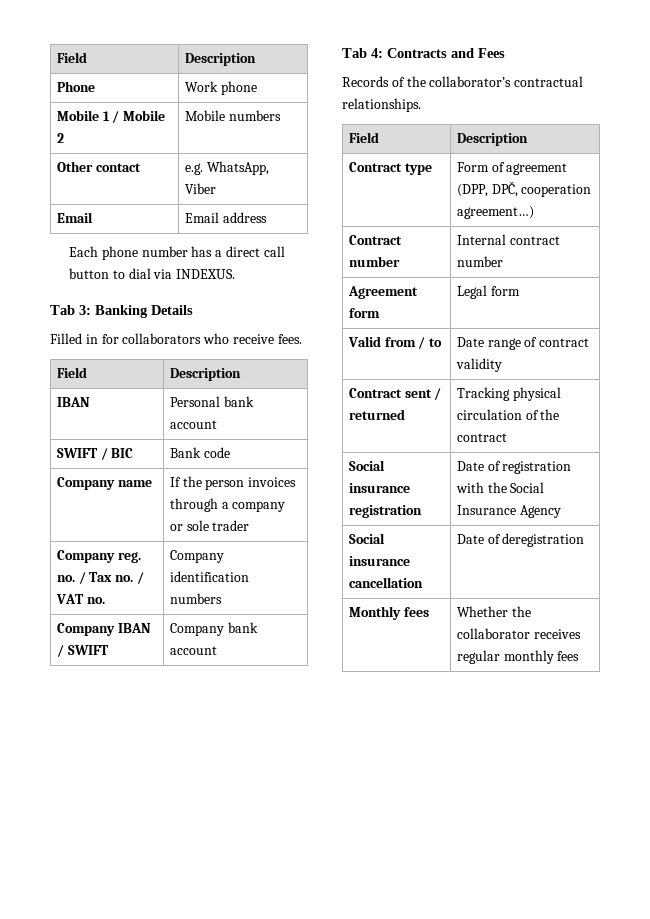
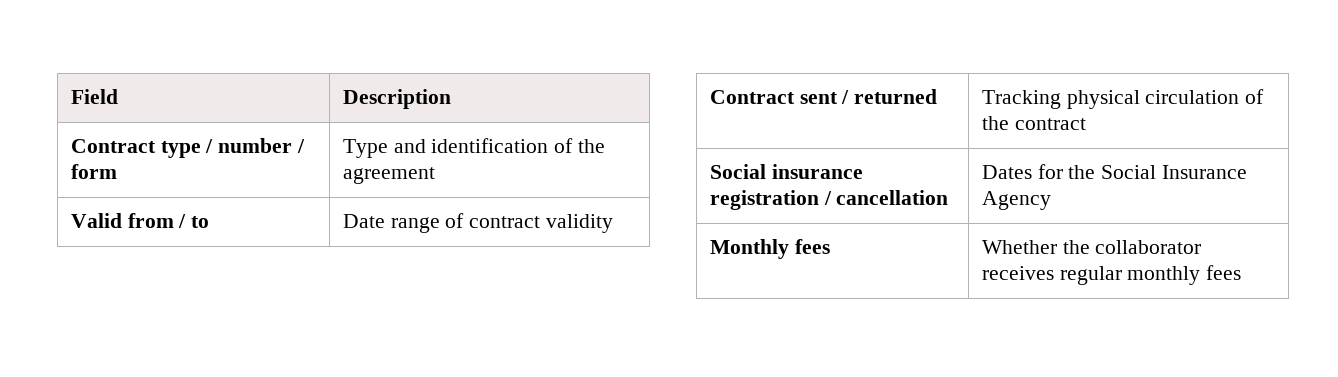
[56,52,87,63] [184,53,256,66] [56,81,95,92] [184,81,257,95] [56,110,166,123] [56,133,64,143] [184,110,281,121] [56,161,141,172] [184,161,269,175] [184,183,216,194] [56,212,93,223] [184,212,267,223] [68,246,285,260] [68,268,236,279] [50,305,193,318] [50,333,302,344] [56,367,87,378] [169,368,241,381] [56,397,90,407] [169,396,254,407] [169,420,217,429] [56,448,134,460] [169,447,230,458] [56,477,152,490] [169,476,297,490] [169,498,286,512] [169,520,250,531] [56,550,141,563] [56,572,145,584] [55,594,105,604] [169,550,224,563] [169,571,249,582] [169,593,222,604] [56,623,151,636] [56,645,109,657] [169,622,258,636] [169,646,217,655] [342,48,505,58] [342,76,584,87] [342,98,421,112] [348,132,379,143] [456,133,528,146] [348,162,432,175] [456,162,568,175] [456,181,592,197] [456,206,534,219] [348,235,402,245] [348,256,400,267] [456,234,560,245] [456,256,503,267] [347,286,418,299] [348,308,380,318] [456,285,520,299] Field | Description // Phone | Work phone // Mobile 1 / Mobile 2 | Mobile numbers // Other contact | e.g. WhatsApp, Viber // Email | Email address // Each phone number has a direct call button to dial via INDEXUS. // Tab 3: Banking Details // Filled in for collaborators who receive fees. // Field | Description // IBAN | Personal bank account // SWIFT / BIC | Bank code // Company name | If the person invoices through a company or sole trader // Company reg. no. / Tax no. / VAT no. | Company identification numbers // Company IBAN / SWIFT | Company bank account // Tab 4: Contracts and Fees // Records of the collaborator’s contractual relationships. // Field | Description // Contract type | Form of agreement (DPP, DPČ, cooperation agreement…) // Contract number | Internal contract number // Agreement form | Legal form -> [70,89,118,104] [342,89,451,109] [70,138,305,158] [70,164,117,179] [342,138,605,158] [342,167,435,184] Field | Description // Contract type / number / form | Type and identification of the agreement
[456,461,572,474] [455,482,484,493] | Date of registration with -> [823,190,949,205] [981,164,1063,179] / cancellation | Dates for
[348,533,385,544] [348,556,410,566] [348,577,423,588] [456,533,585,547] // Social insurance cancellation | Date of deregistration -> (1051, 200) none

